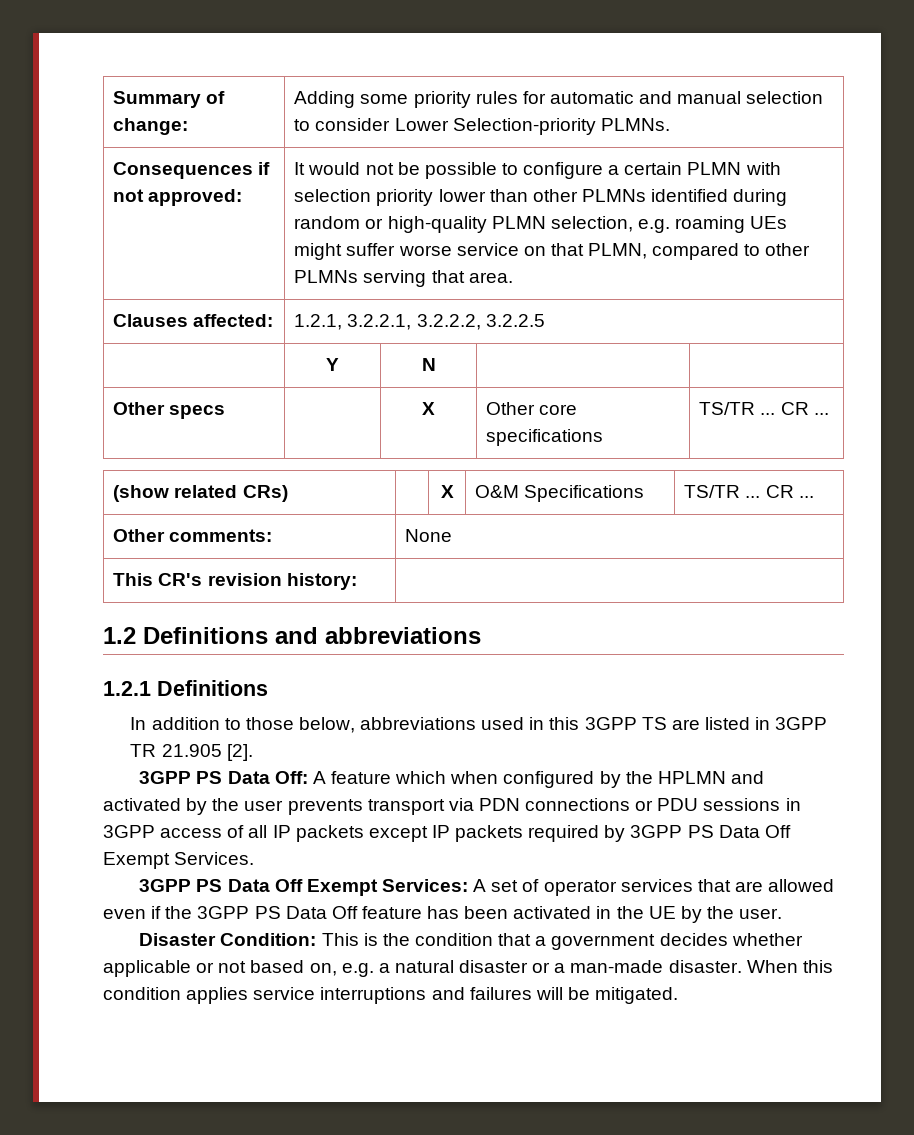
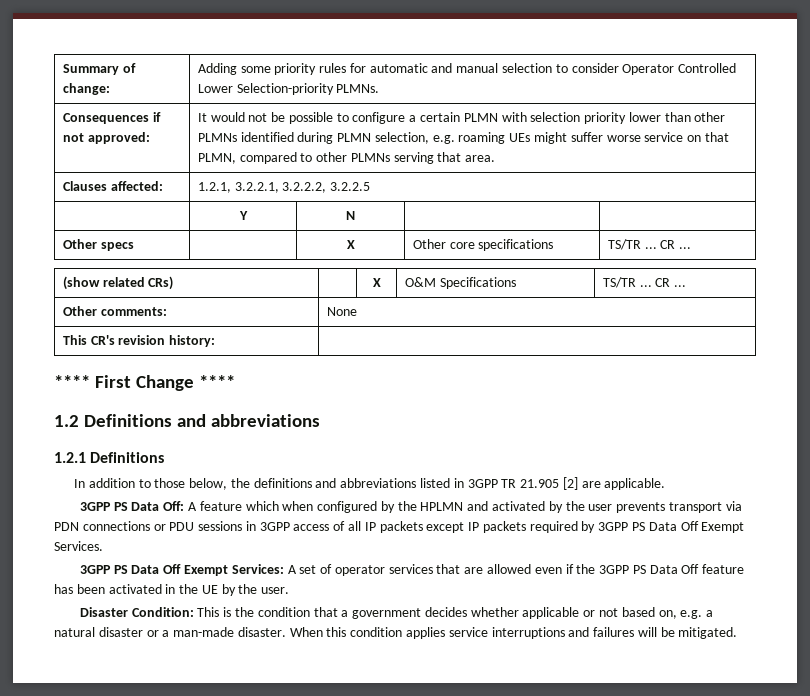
(391, 124) none -> [622,63,737,75] Operator Controlled
[294,216,487,233] random or high-quality -> (334, 138) none
(357, 581) none -> [54,375,236,391] // **** First Change ****
[360,717,700,730] abbreviations used in this 3GPP TS are -> [230,478,417,488] the definitions and abbreviations
[226,744,253,761] [2]. -> [562,477,666,490] [2] are applicable.

